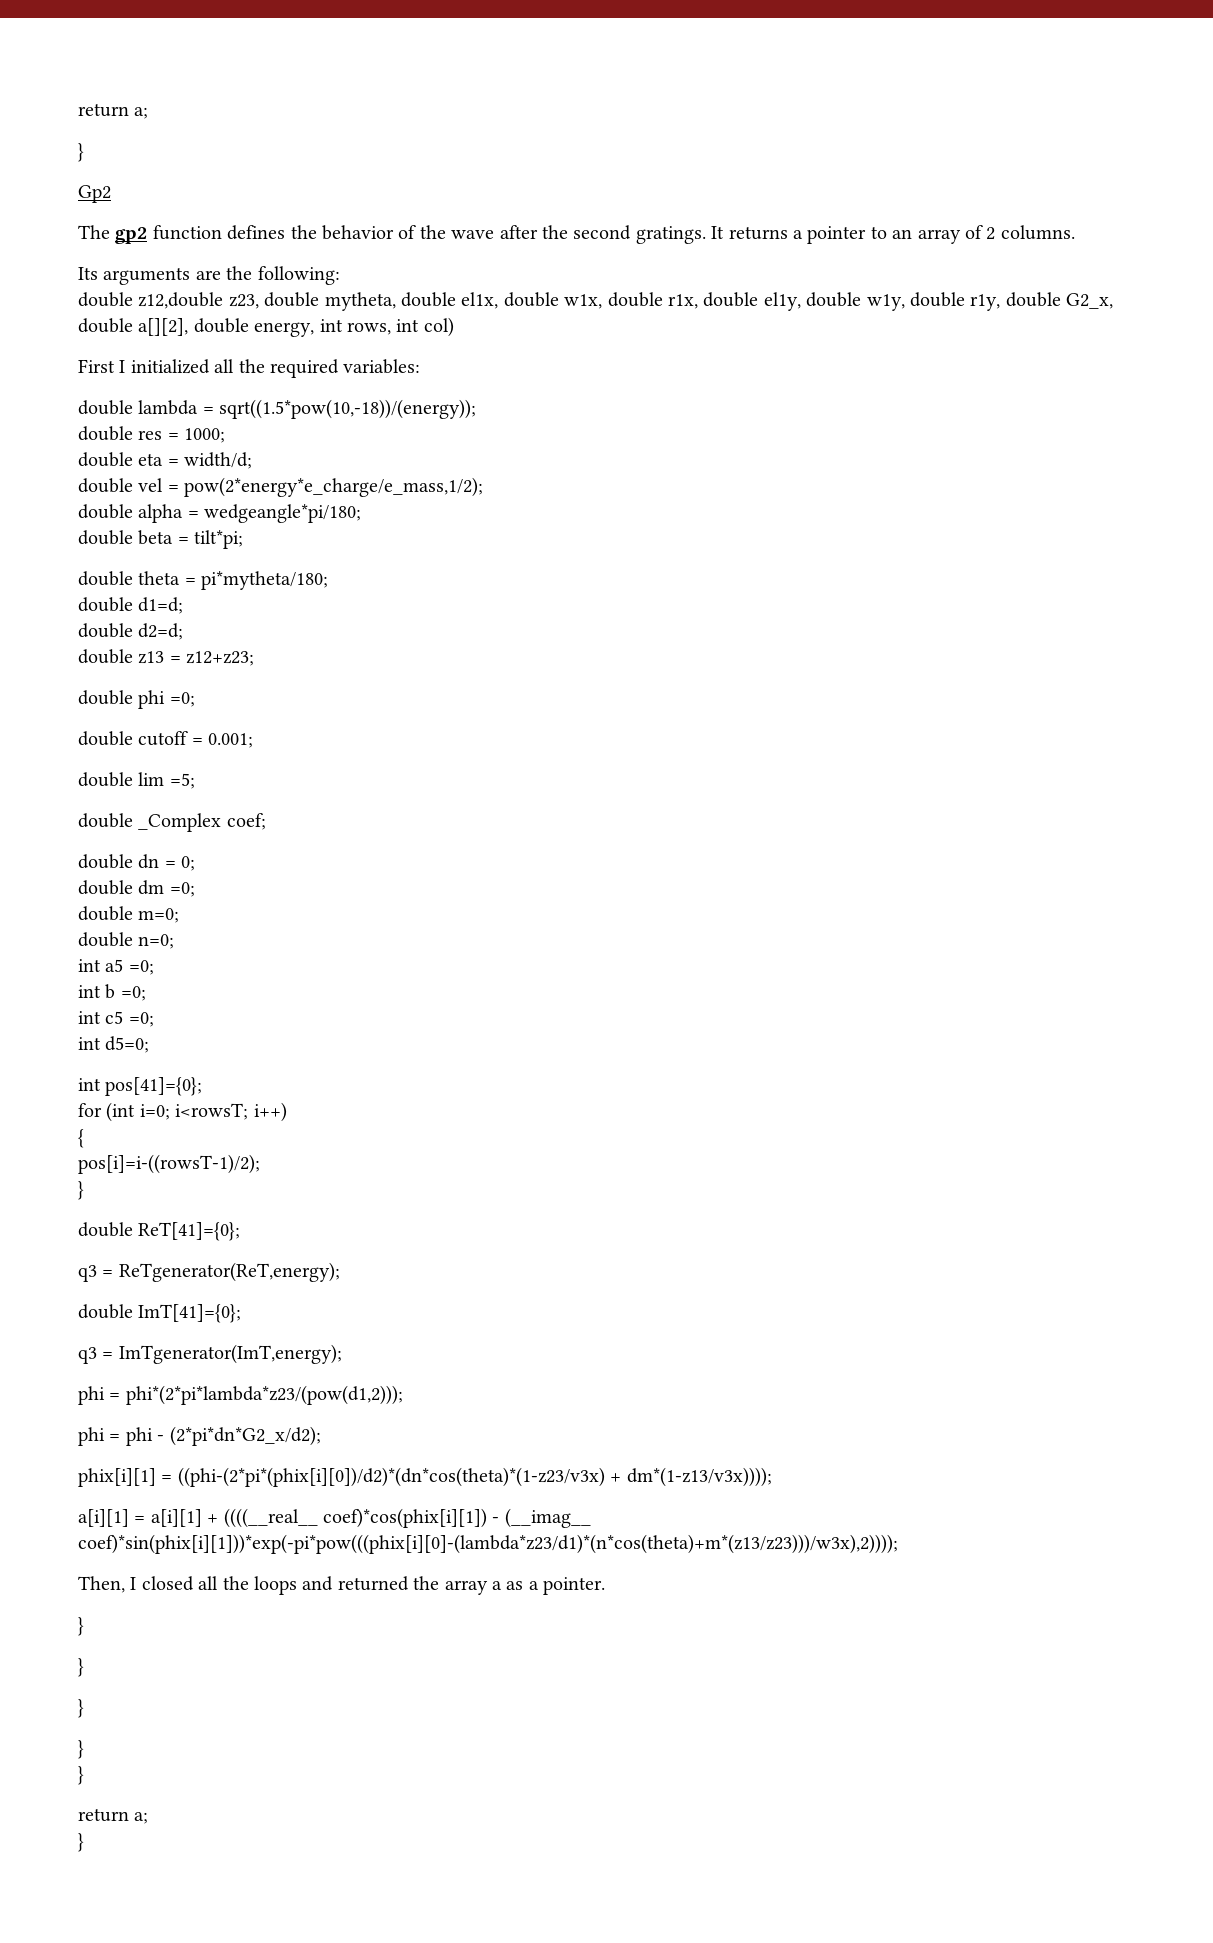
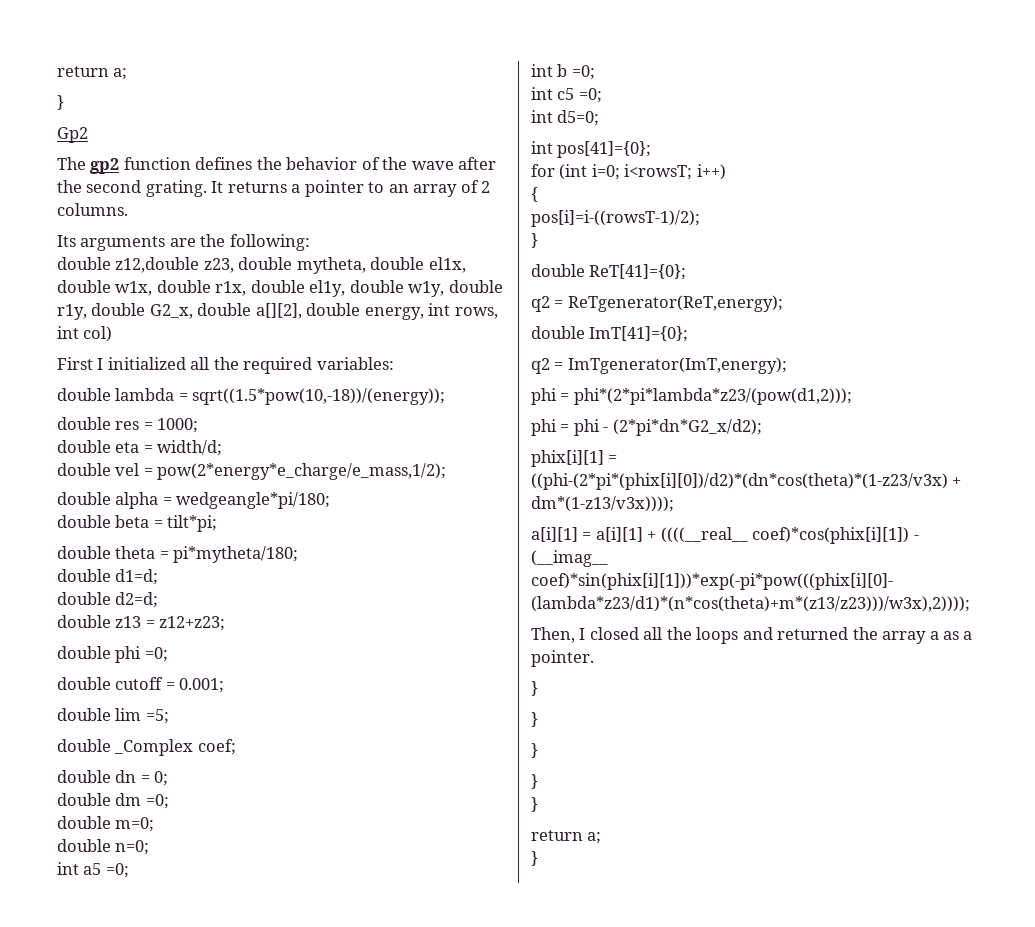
[635,226,706,244] gratings. -> [145,180,207,197] grating.
[78,1265,97,1282] q3 -> [531,296,550,312] q2
[78,1347,97,1364] q3 -> [531,358,550,374] q2

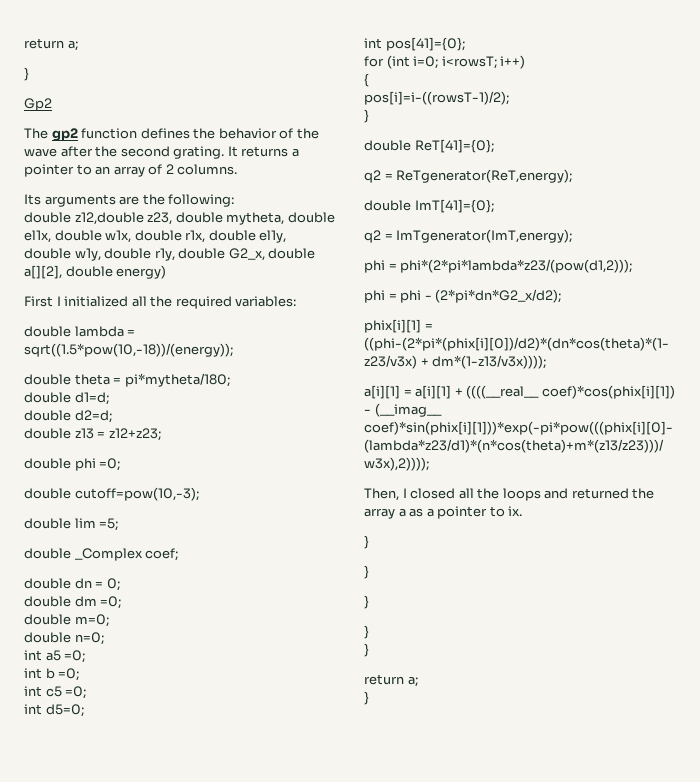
[364,303,498,320] [57,326,113,342] energy, int rows, int col) -> [116,265,167,279] energy)
[57,417,199,433] [57,440,223,456] [57,463,447,480] [57,492,331,509] [57,515,218,532] // double res = 1000; // double eta = width/d; // double vel = pow(2*energy*e_charge/e_mass,1/2); // double alpha = wedgeangle*pi/180; // double beta = tilt*pi; -> (233, 350) none
[115,677,225,693] cutoff = 0.001; -> [74,487,199,501] cutoff=pow(10,-3);
[531,650,594,667] pointer. -> [437,506,523,519] pointer to ix.

